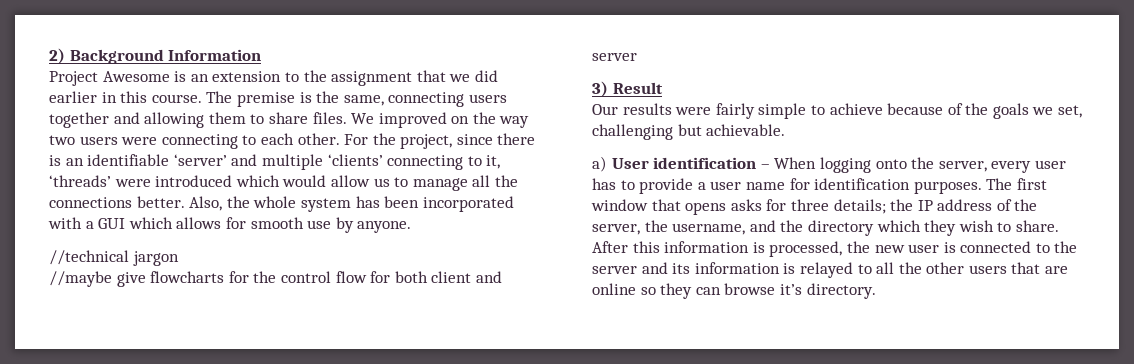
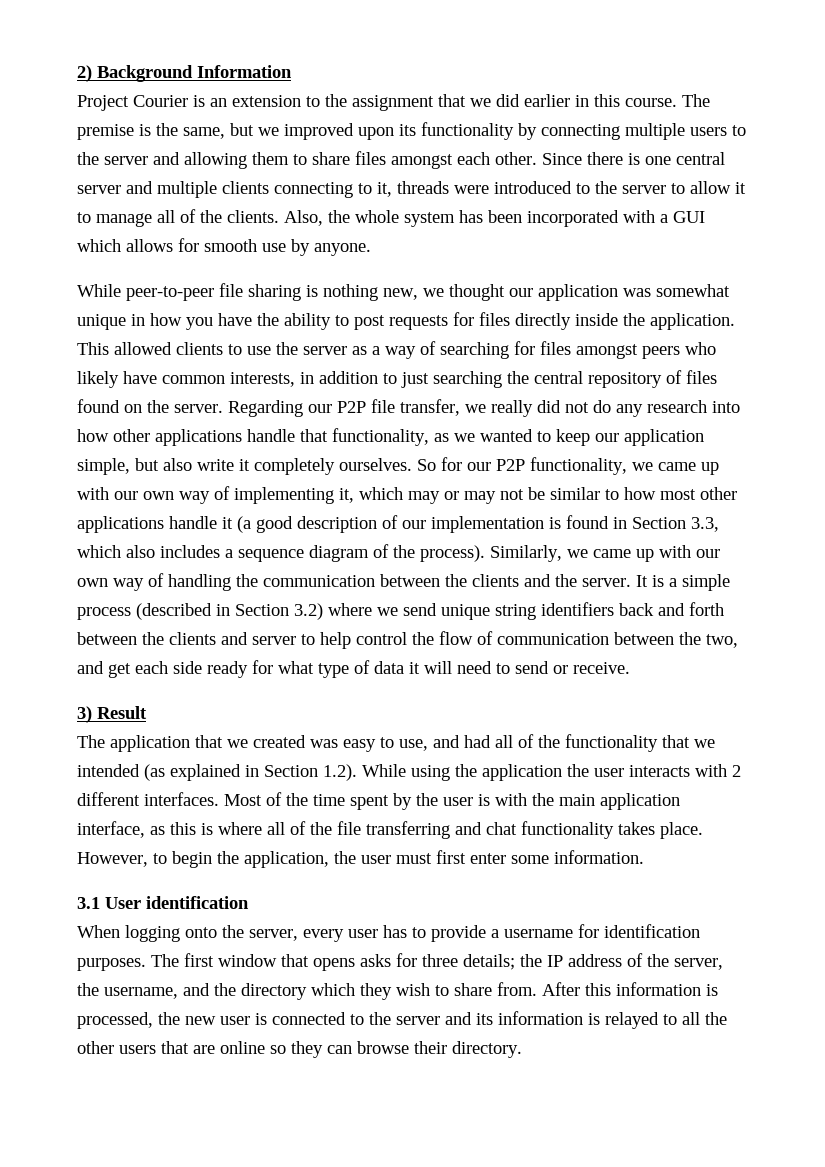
[102,71,170,82] Awesome -> [133,95,188,107] Courier
[388,92,507,107] [49,112,109,128] connecting users together -> [230,122,746,140] [77,152,148,165] but we improved upon its functionality by connecting multiple users to the server
[312,112,530,128] [49,133,536,149] [49,154,227,166] files. We improved on the way two users were connecting to each other. For the project, since there is an identifiable ‘server’ -> [355,151,725,169] [77,185,121,194] files amongst each other. Since there is one central server
[327,154,383,166] ‘clients’ -> [222,181,269,194] clients
[49,175,111,187] ‘threads’ -> [397,181,449,194] threads
[235,175,518,191] [49,196,185,208] which would allow us to manage all the connections better. -> [576,181,746,194] [77,209,279,227] to the server to allow it to manage all of the clients.
[49,250,179,266] [49,271,502,287] [592,53,637,61] [592,81,663,97] [592,103,1083,119] [592,124,786,140] [592,156,607,172] //technical jargon // //maybe give flowcharts for the control flow for both client and server // 3) Result // Our results were fairly simple to achieve because of the goals we set, challenging but achievable. // a) -> [77,283,730,301] [77,312,735,330] [77,341,716,359] [77,370,717,388] [77,399,740,417] [77,428,704,446] [77,457,719,475] [77,486,737,504] [77,515,719,533] [77,544,720,562] [77,573,730,591] [77,602,724,620] [77,631,738,649] [77,660,630,678] [77,706,147,723] [77,734,715,752] [77,764,741,781] [77,792,680,810] [77,821,703,839] [77,850,644,868] [77,897,100,909] While peer-to-peer file sharing is nothing new, we thought our application was somewhat unique in how you have the ability to post requests for files directly inside the application. This allowed clients to use the server as a way of searching for files amongst peers who likely have common interests, in addition to just searching the central repository of files found on the server. Regarding our P2P file transfer, we really did not do any research into how other applications handle that functionality, as we wanted to keep our application simple, but also write it completely ourselves. So for our P2P functionality, we came up with our own way of implementing it, which may or may not be similar to how most other applications handle it (a good description of our implementation is found in Section 3.3, which also includes a sequence diagram of the process). Similarly, we came up with our own way of handling the communication between the clients and the server. It is a simple process (described in Section 3.2) where we send unique string identifiers back and forth between the clients and server to help control the flow of communication between the two, and get each side ready for what type of data it will need to send or receive. // 3) Result // The application that we created was easy to use, and had all of the functionality that we intended (as explained in Section 1.2). While using the application the user interacts with 2 different interfaces. Most of the time spent by the user is with the main application interface, as this is where all of the file transferring and chat functionality takes place. However, to begin the application, the user must first enter some information. // 3.1
[760,164,770,169] – -> (249, 902) //
[710,181,785,190] user name -> [504,929,573,938] username
[1015,220,1059,232] share. -> [454,982,537,996] share from.
[779,284,802,295] it’s -> [414,1041,447,1054] their

